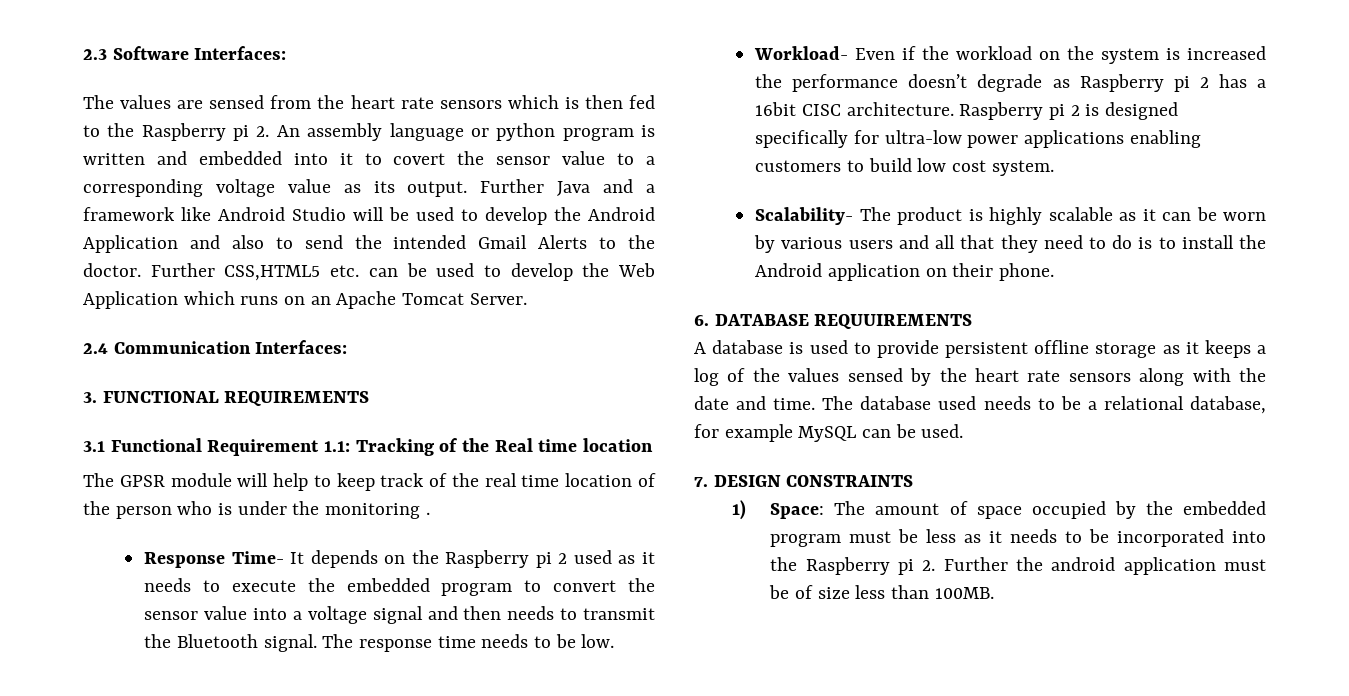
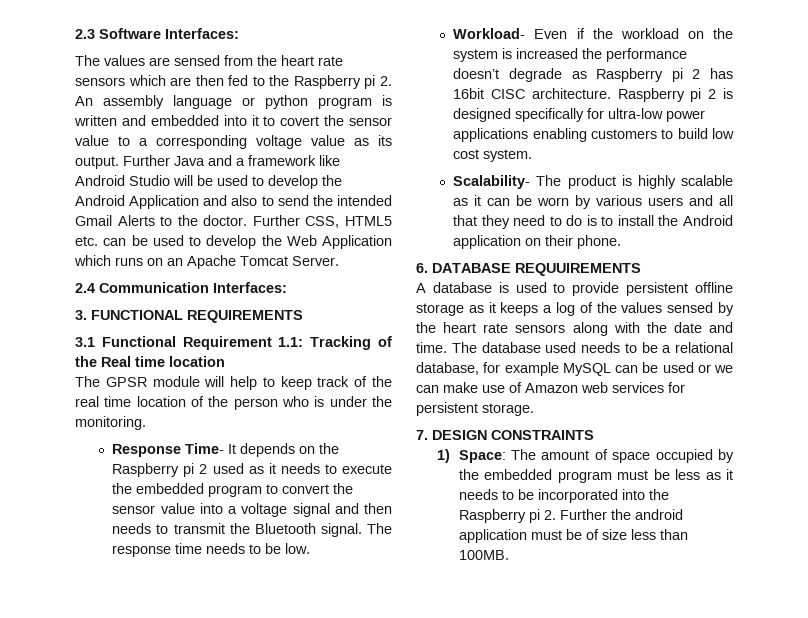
[564,97,579,109] is -> [170,77,192,86] are
[224,265,321,281] CSS,HTML5 -> [305,216,392,228] CSS, HTML5
[325,503,430,519] monitoring . -> [75,416,146,430] monitoring.
[1257,79,1266,88] a -> (733, 73) none
[921,424,964,438] used. -> [662,362,733,373] [416,382,685,393] [416,402,534,416] used or we can make use of Amazon web services for persistent storage.

